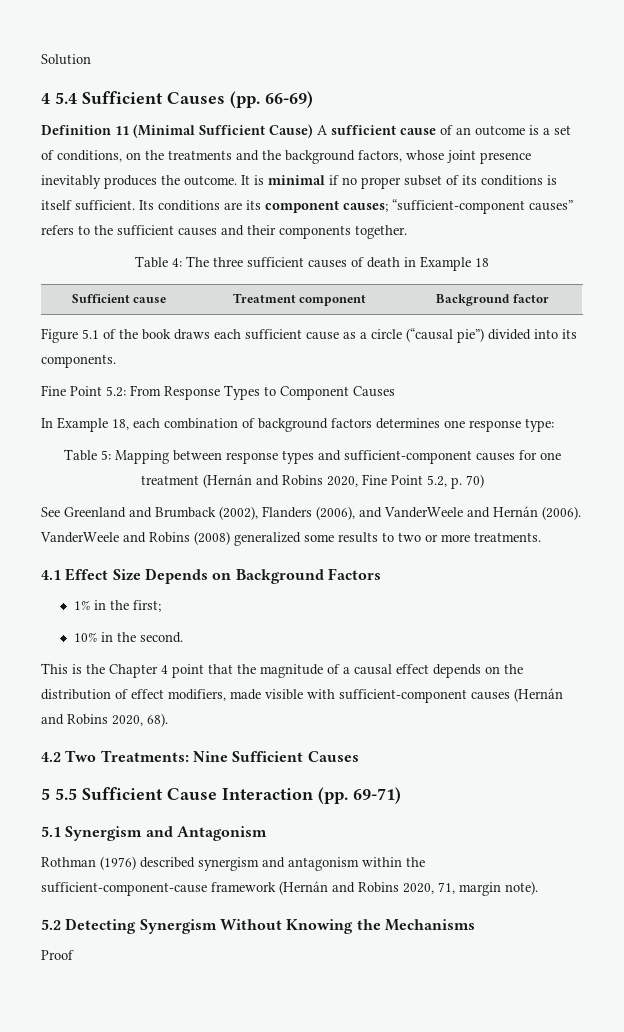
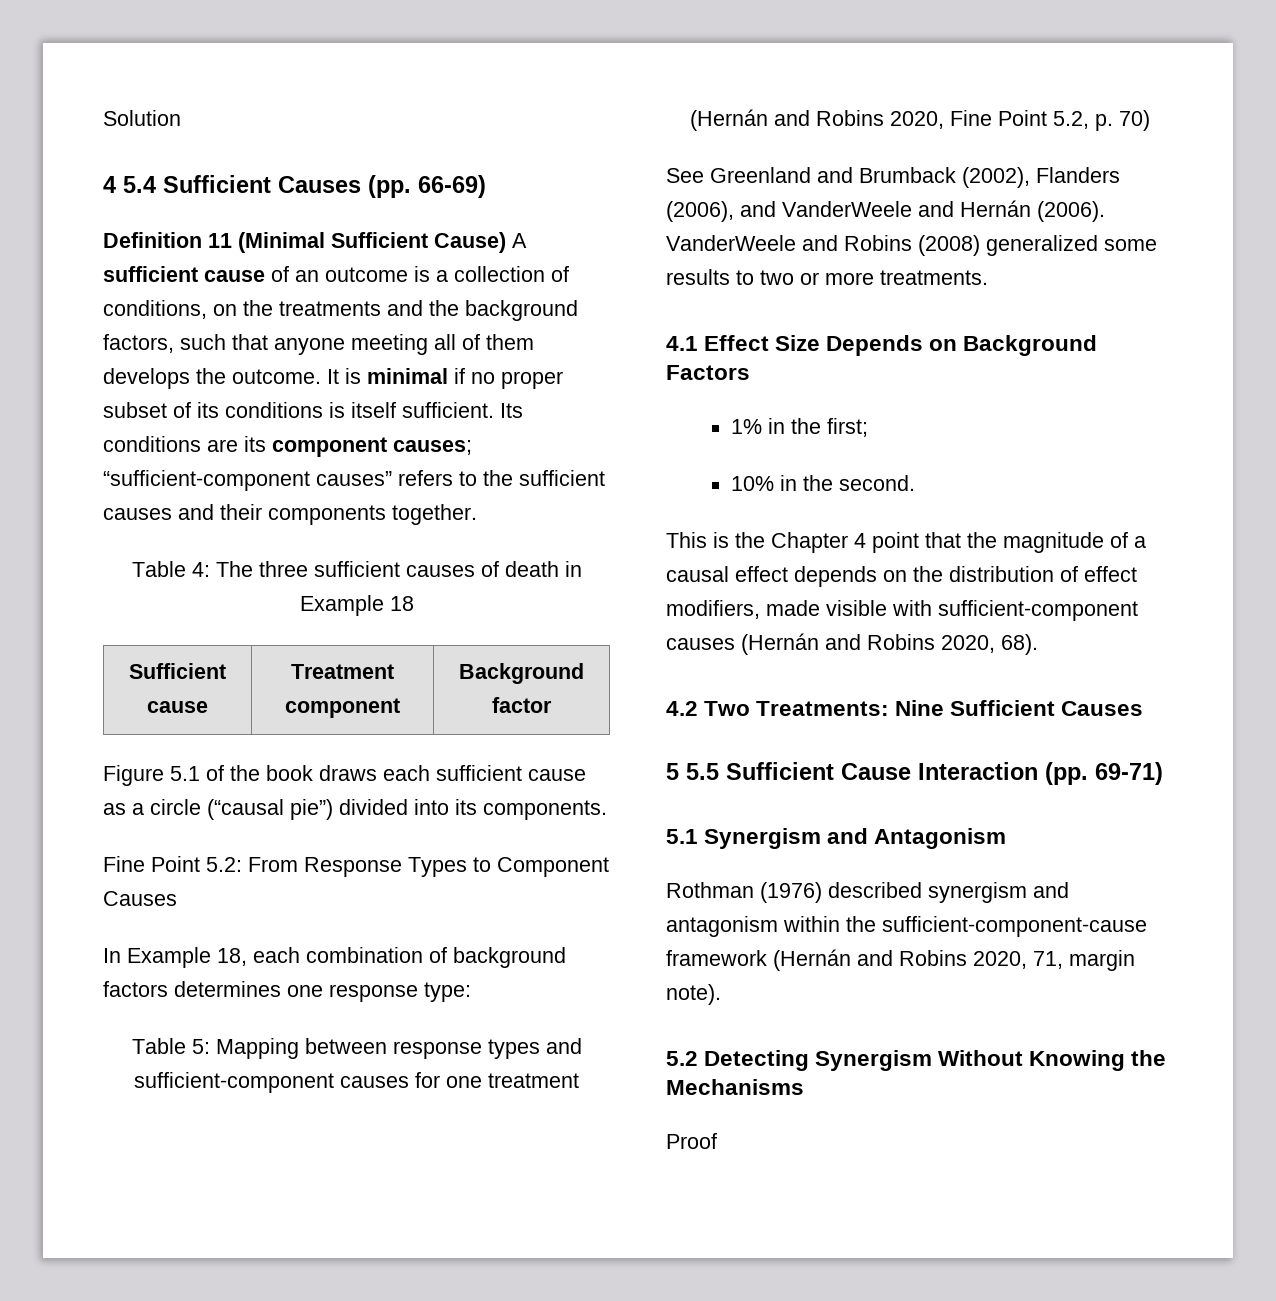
[554,125,571,135] set -> [454,266,545,282] collection
[406,150,531,164] [41,175,157,189] whose joint presence inevitably produces -> [180,334,534,355] [103,368,190,389] such that anyone meeting all of them develops

